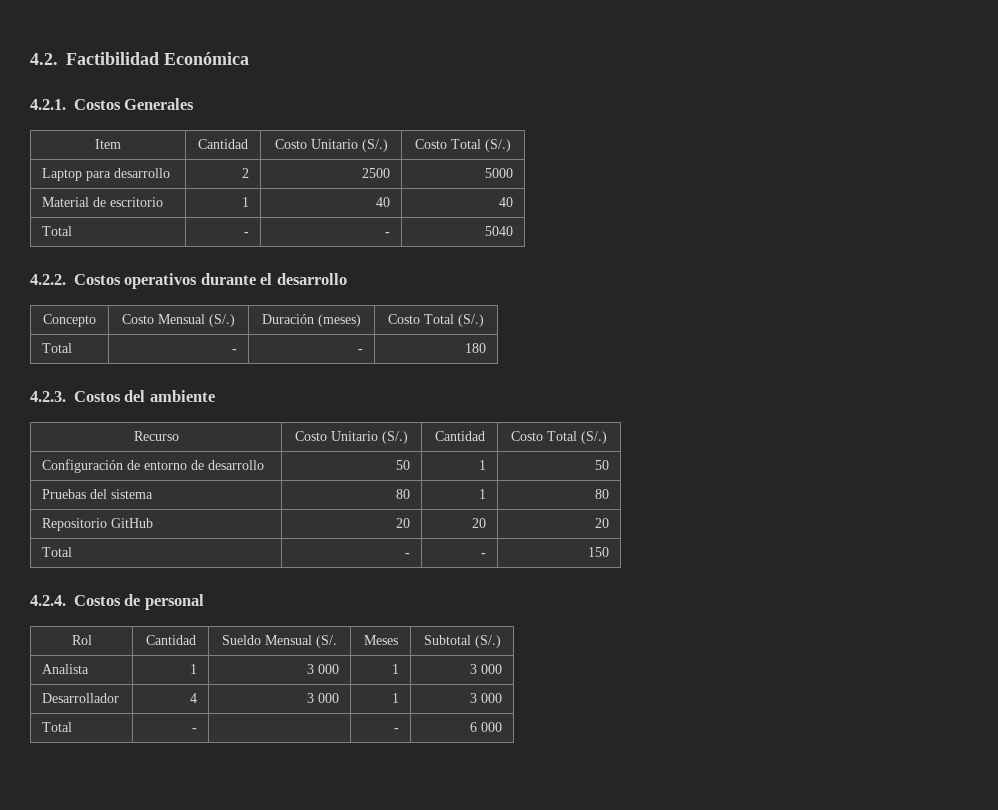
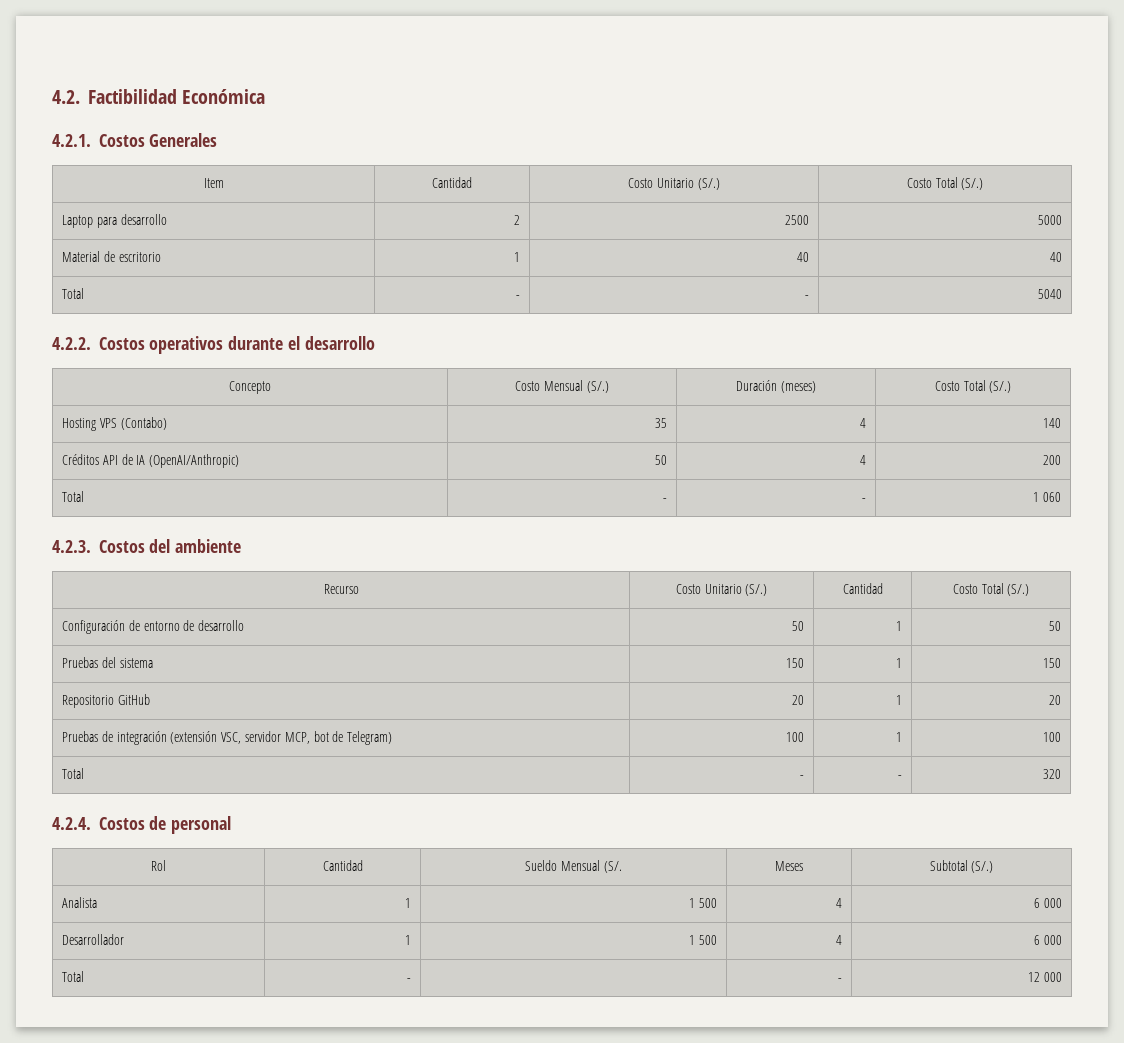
[42,343,73,353] [231,349,237,353] [357,349,363,353] [464,343,486,353] // Total | - | - | 180 -> [62,417,167,431] [654,418,667,428] [859,418,866,428] [1042,418,1061,428] [62,454,240,468] [654,455,667,465] [859,455,866,465] [1042,455,1061,465] [62,491,85,502] [662,498,667,502] [861,498,866,502] [1033,492,1061,502] // Hosting VPS (Contabo) | 35 | 4 | 140 // Créditos API de IA (OpenAI/Anthropic) | 50 | 4 | 200 // Total | - | - | 1 060
[395,489,410,499] [478,489,486,499] [594,489,609,499] 80 | 1 | 80 -> [785,658,804,668] [895,658,902,668] [1042,658,1061,668] 150 | 1 | 150
[471,518,486,528] [594,518,609,528] [42,547,73,557] [404,553,410,557] [480,553,486,557] [587,547,609,557] 20 | 20 // Total | - | - | 150 -> [895,695,902,705] [1048,695,1061,705] [62,731,393,745] [785,732,804,742] [895,732,902,742] [1042,732,1061,742] [62,768,85,779] [799,775,804,779] [897,775,902,779] [1042,769,1061,779] 1 | 20 // Pruebas de integración (extensión VSC, servidor MCP, bot de Telegram) | 100 | 1 | 100 // Total | - | - | 320
[306,664,339,674] [391,664,399,674] [469,664,502,674] [42,693,120,703] [189,693,197,703] [306,693,339,703] [391,693,399,703] [469,693,477,703] 3 000 | 1 | 3 000 // Desarrollador | 4 | 3 000 | 1 | 3 -> [689,898,717,908] [835,898,842,908] [1034,898,1062,908] [62,934,125,945] [404,935,411,945] [689,935,717,945] [835,935,842,945] [1034,935,1041,945] 1 500 | 4 | 6 000 // Desarrollador | 1 | 1 500 | 4 | 6
[469,722,477,732] 6 -> [1028,972,1041,982] 12

